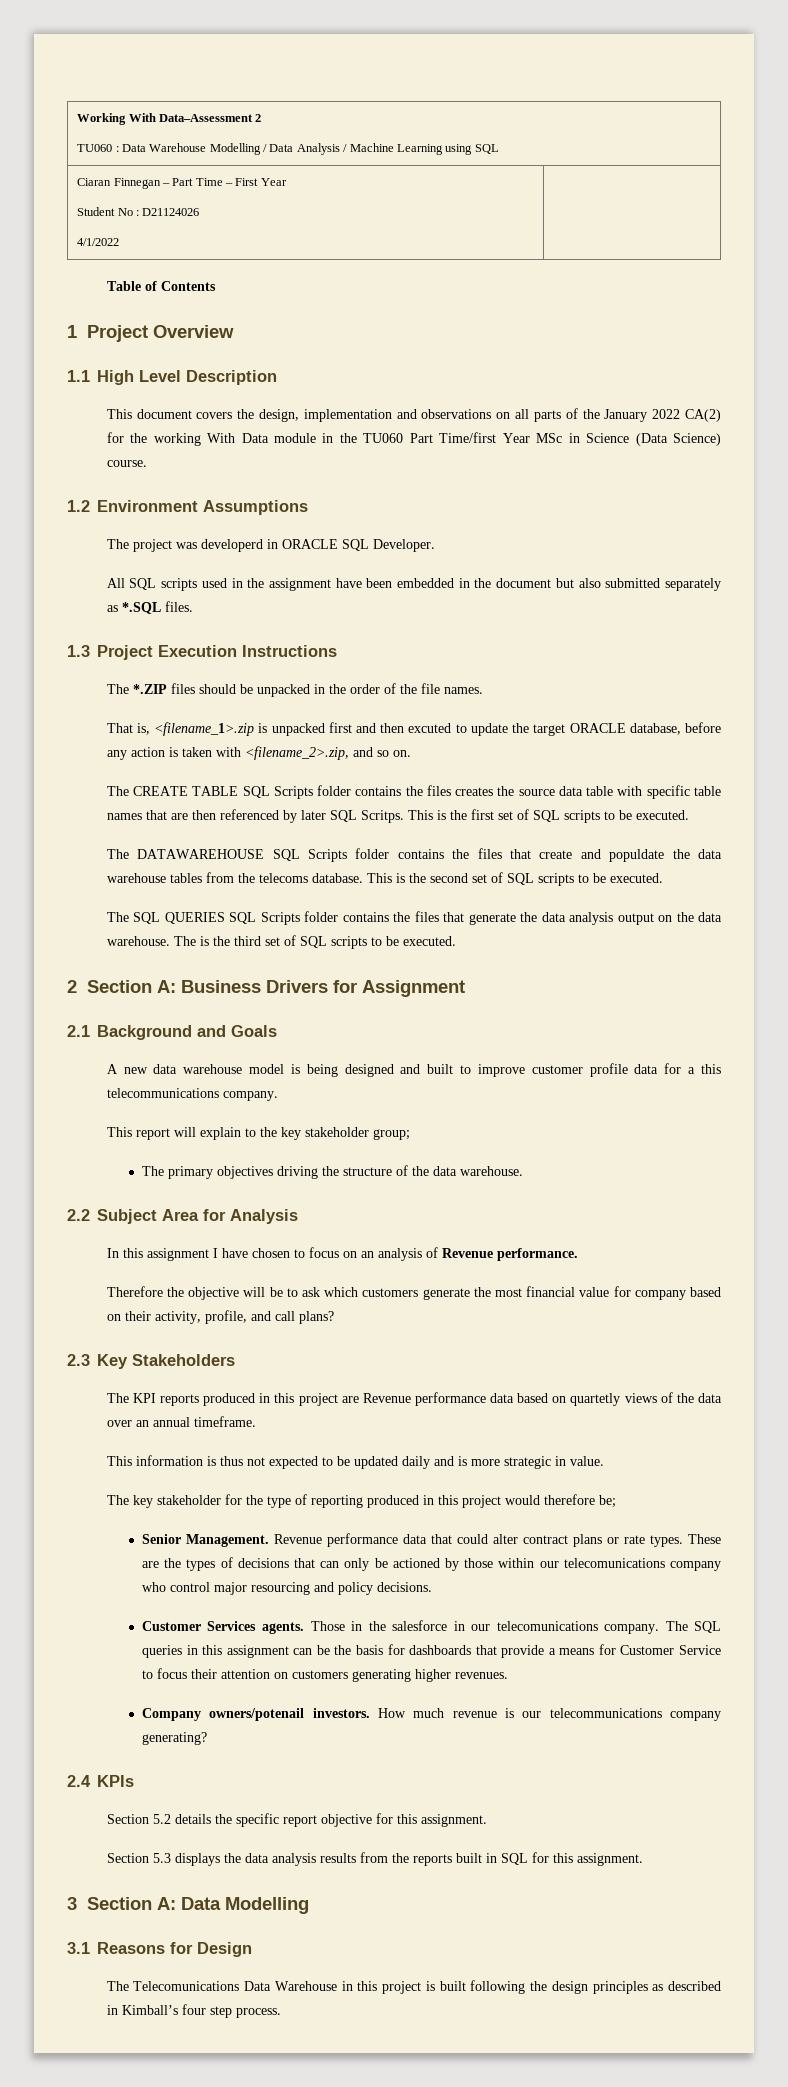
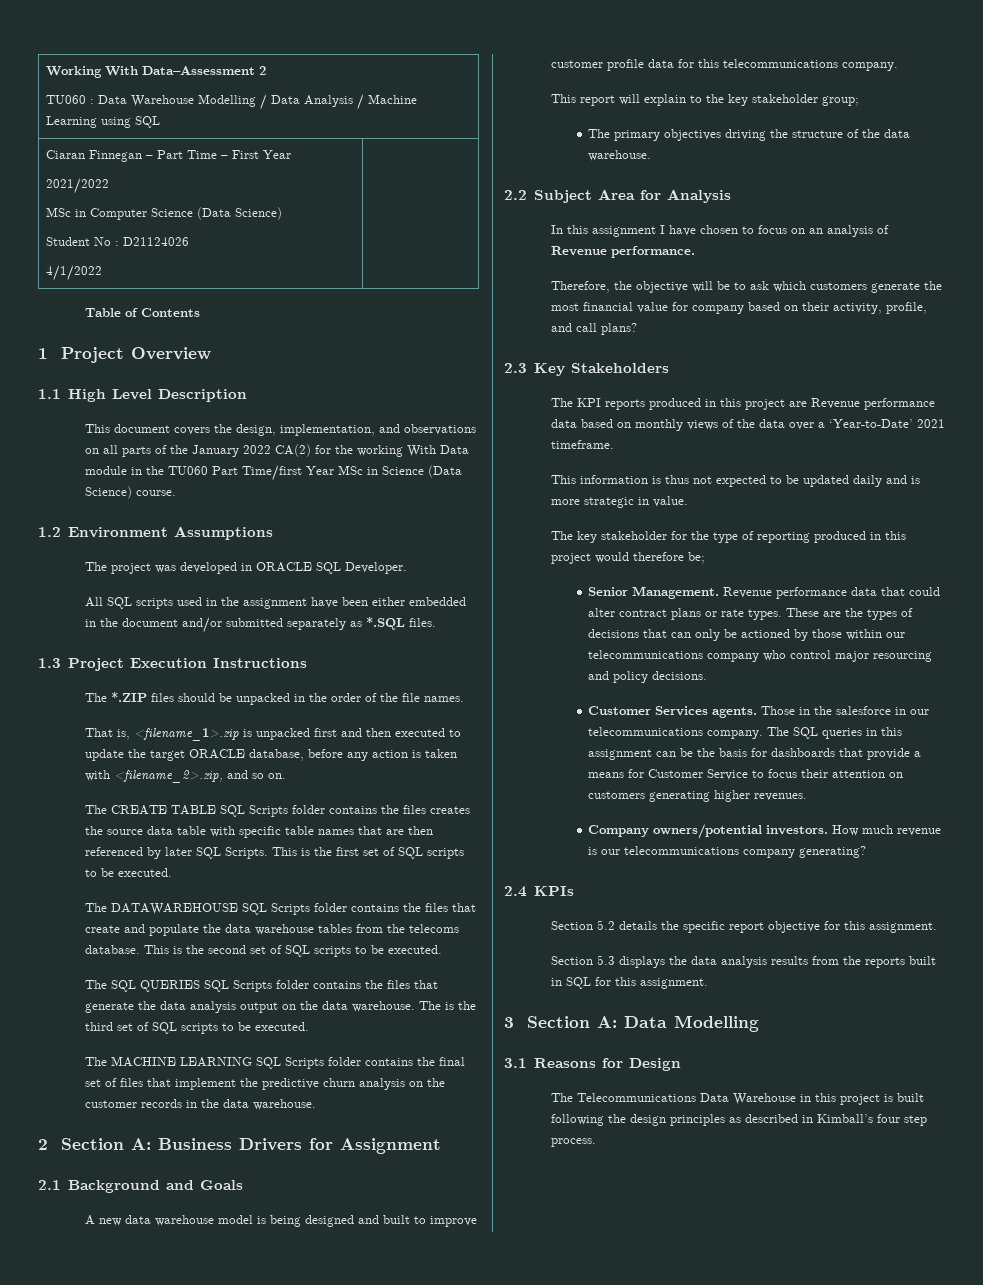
(287, 182) none -> [46,178,110,194] [46,207,283,220] // 2021/2022 // MSc in Computer Science (Data Science)
[303,409,392,422] implementation -> [279,424,375,436] implementation,
[200,539,263,552] developerd -> [179,562,237,574] developed
(393, 583) none -> [371,597,405,606] either
[555,578,601,588] but also -> [181,617,222,633] and/or
[408,723,452,733] excuted -> [394,728,445,737] executed
[360,810,404,823] Scritps. -> [224,847,268,859] Scripts.
[609,849,665,862] populdate -> [148,924,199,936] populate
(456, 941) none -> [84,1056,465,1069] [84,1078,445,1090] [84,1099,316,1110] // The MACHINE LEARNING SQL Scripts folder contains the final set of files that implement the predictive churn analysis on the customer records in the data warehouse.
[688,1067,696,1074] a -> (694, 63) none
[106,1286,163,1297] Therefore -> [550,281,610,293] Therefore,
[570,1393,621,1406] quartetly -> [634,419,683,431] monthly
[135,1417,190,1427] an annual -> [817,419,945,428] a ‘Year-to-Date’ 2021
[563,1558,665,1568] telecomunications -> [588,650,704,659] telecommunications
[496,1621,598,1631] telecomunications -> [588,727,704,736] telecommunications
[209,1708,305,1721] owners/potenail -> [653,824,763,839] owners/potential
[133,1981,240,1991] Telecomunications -> [576,1093,696,1102] Telecommunications

